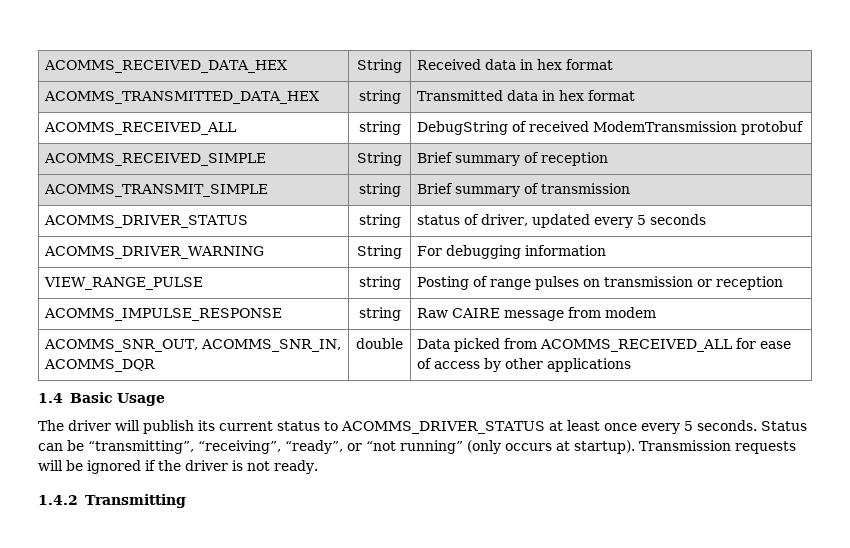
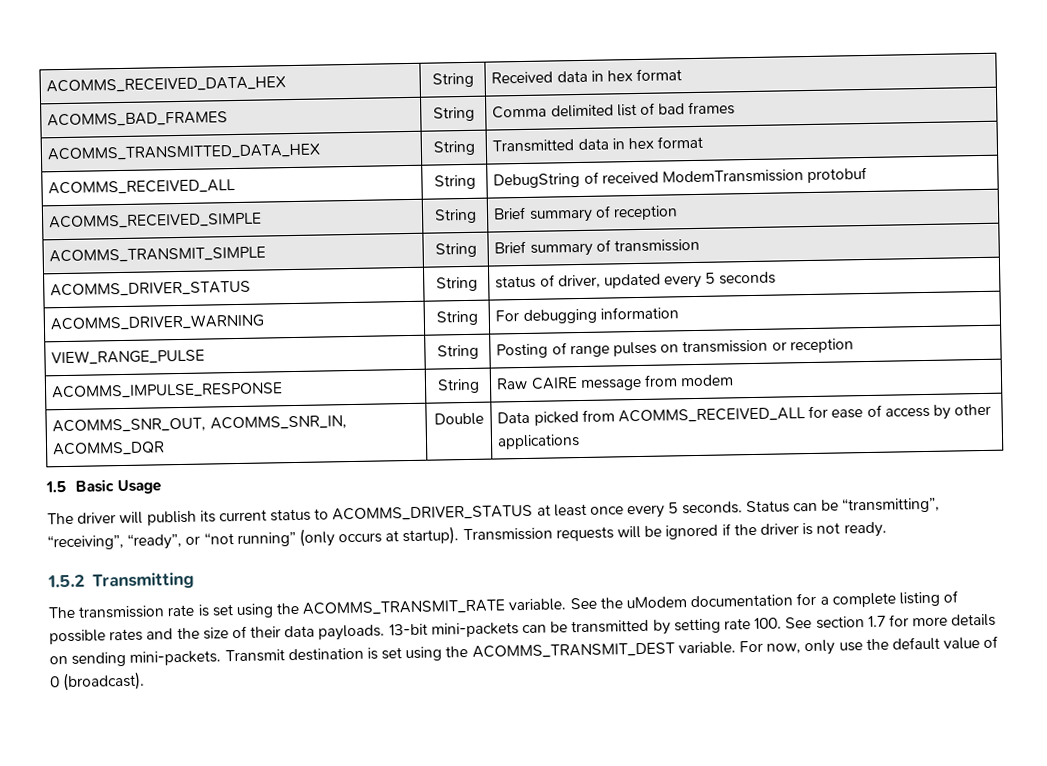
(613, 64) none -> [47,111,229,128] [432,106,475,122] [492,101,736,119] // ACOMMS_BAD_FRAMES | String | Comma delimited list of bad frames
[358,90,401,104] string -> [432,140,476,156] String
[358,121,401,135] string -> [433,174,476,190] String
[358,183,401,197] string -> [434,242,477,258] String
[358,214,401,228] string -> [435,276,478,292] String
[358,276,401,290] string -> [436,344,479,360] String
[358,307,401,321] string -> [436,378,480,394] String
[356,338,403,349] double -> [433,412,484,426] Double
[38,393,63,403] 1.4 -> [45,481,66,493] 1.5
[38,495,78,505] 1.4.2 -> [47,574,85,588] 1.5.2
(186, 501) none -> [48,590,959,619] [49,613,997,645] [49,635,999,667] [50,671,146,692] // The transmission rate is set using the ACOMMS_TRANSMIT_RATE variable. See the uModem documentation for a complete listing of possible rates and the size of their data payloads. 13-bit mini-packets can be transmitted by setting rate 100. See section 1.7 for more details on sending mini-packets. Transmit destination is set using the ACOMMS_TRANSMIT_DEST variable. For now, only use the default value of 0 (broadcast).

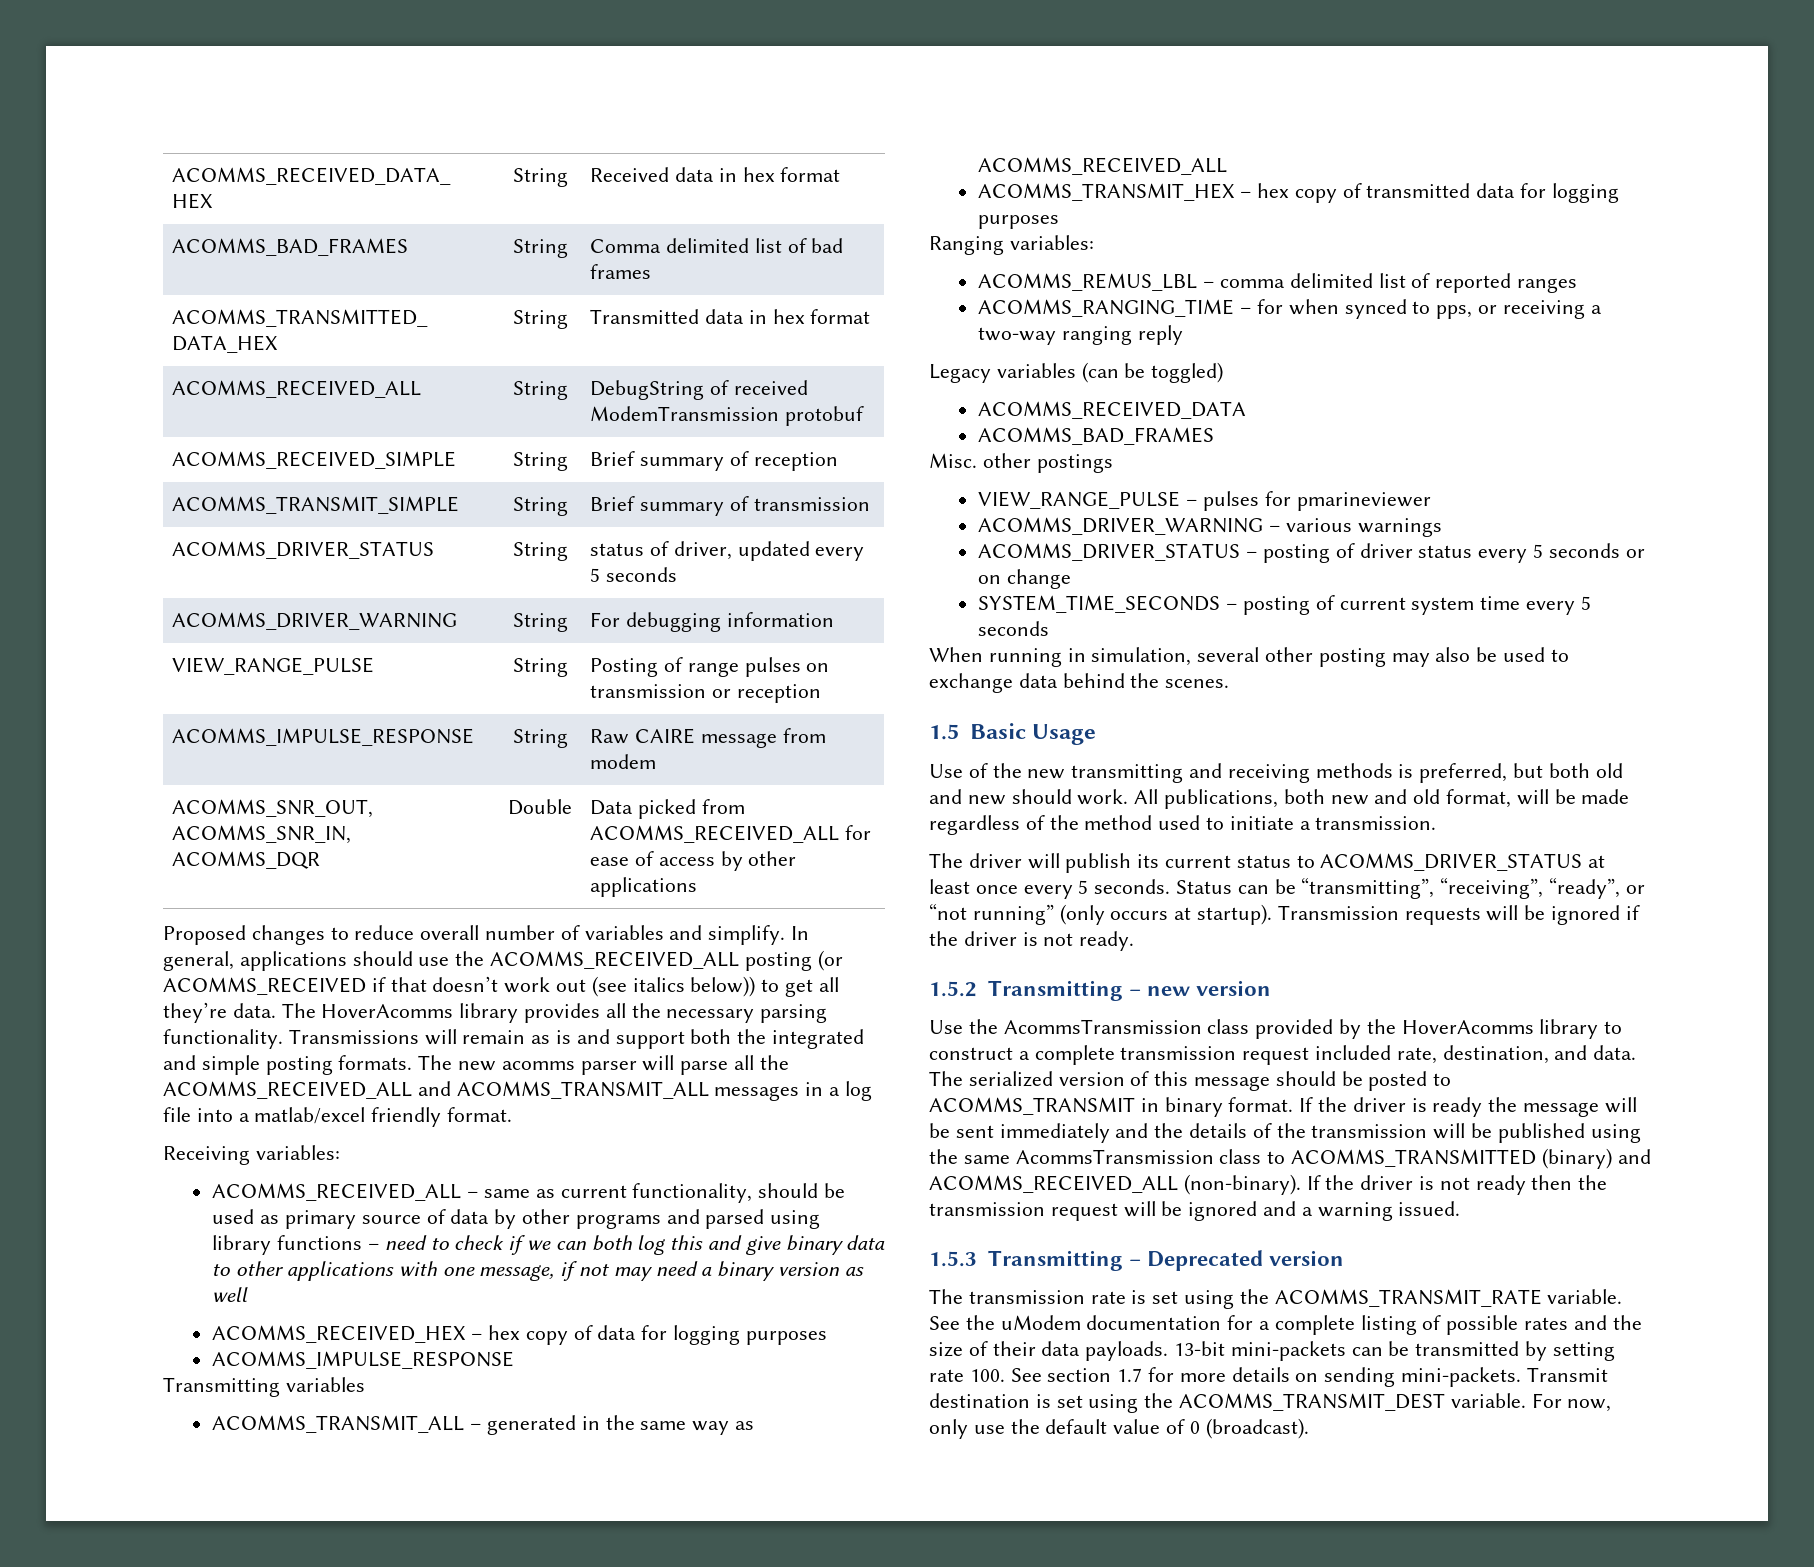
[45,479,162,495] 1.5 Basic Usage -> [163,925,810,945] [163,950,843,971] [163,976,839,997] [163,1002,828,1023] [163,1029,865,1049] [163,1055,789,1075] [163,1081,872,1101] [163,1107,513,1127] [163,1145,340,1165] [212,1183,845,1203] [212,1209,821,1229] [212,1235,886,1255] [212,1261,864,1281] [212,1287,249,1302] [212,1325,827,1345] [212,1351,515,1369] [163,1377,365,1397] [212,1415,754,1435] [978,157,1228,175] [978,183,1619,203] [978,215,1060,229] [929,235,1094,255] [978,273,1577,293] [978,299,1602,319] [978,325,1183,345] [929,362,1224,383] [978,401,1247,419] [978,427,1215,445] [929,453,1113,473] [978,491,1431,511] [978,517,1442,537] [978,543,1645,563] [978,569,1072,589] [978,595,1591,615] [978,621,1050,636] [929,647,1569,667] [929,673,1230,693] [929,723,1097,745] [929,763,1623,783] [929,789,1630,809] [929,815,1437,835] Proposed changes to reduce overall number of variables and simplify. In general, applications should use the ACOMMS_RECEIVED_ALL posting (or ACOMMS_RECEIVED if that doesn’t work out (see italics below)) to get all they’re data. The HoverAcomms library provides all the necessary parsing functionality. Transmissions will remain as is and support both the integrated and simple posting formats. The new acomms parser will parse all the ACOMMS_RECEIVED_ALL and ACOMMS_TRANSMIT_ALL messages in a log file into a matlab/excel friendly format. // Receiving variables: // ACOMMS_RECEIVED_ALL – same as current functionality, should be used as primary source of data by other programs and parsed using library functions – need to check if we can both log this and give binary data to other applications with one message, if not may need a binary version as well // ACOMMS_RECEIVED_HEX – hex copy of data for logging purposes // ACOMMS_IMPULSE_RESPONSE // Transmitting variables // ACOMMS_TRANSMIT_ALL – generated in the same way as ACOMMS_RECEIVED_ALL // ACOMMS_TRANSMIT_HEX – hex copy of transmitted data for logging purposes // Ranging variables: // ACOMMS_REMUS_LBL – comma delimited list of reported ranges // ACOMMS_RANGING_TIME – for when synced to pps, or receiving a two-way ranging reply // Legacy variables (can be toggled) // ACOMMS_RECEIVED_DATA // ACOMMS_BAD_FRAMES // Misc. other postings // VIEW_RANGE_PULSE – pulses for pmarineviewer // ACOMMS_DRIVER_WARNING – various warnings // ACOMMS_DRIVER_STATUS – posting of driver status every 5 seconds or on change // SYSTEM_TIME_SECONDS – posting of current system time every 5 seconds // When running in simulation, several other posting may also be used to exchange data behind the scenes. // 1.5 Basic Usage // Use of the new transmitting and receiving methods is preferred, but both old and new should work. All publications, both new and old format, will be made regardless of the method used to initiate a transmission.
(195, 580) none -> [1128,980,1271,996] [929,1019,1623,1039] [929,1045,1637,1065] [929,1071,1452,1091] [929,1097,1637,1117] [929,1123,1641,1143] [929,1148,1651,1169] [929,1174,1608,1195] [929,1201,1461,1221] [929,1250,1344,1271] – new version // Use the AcommsTransmission class provided by the HoverAcomms library to construct a complete transmission request included rate, destination, and data. The serialized version of this message should be posted to ACOMMS_TRANSMIT in binary format. If the driver is ready the message will be sent immediately and the details of the transmission will be published using the same AcommsTransmission class to ACOMMS_TRANSMITTED (binary) and ACOMMS_RECEIVED_ALL (non-binary). If the driver is not ready then the transmission request will be ignored and a warning issued. // 1.5.3 Transmitting – Deprecated version

